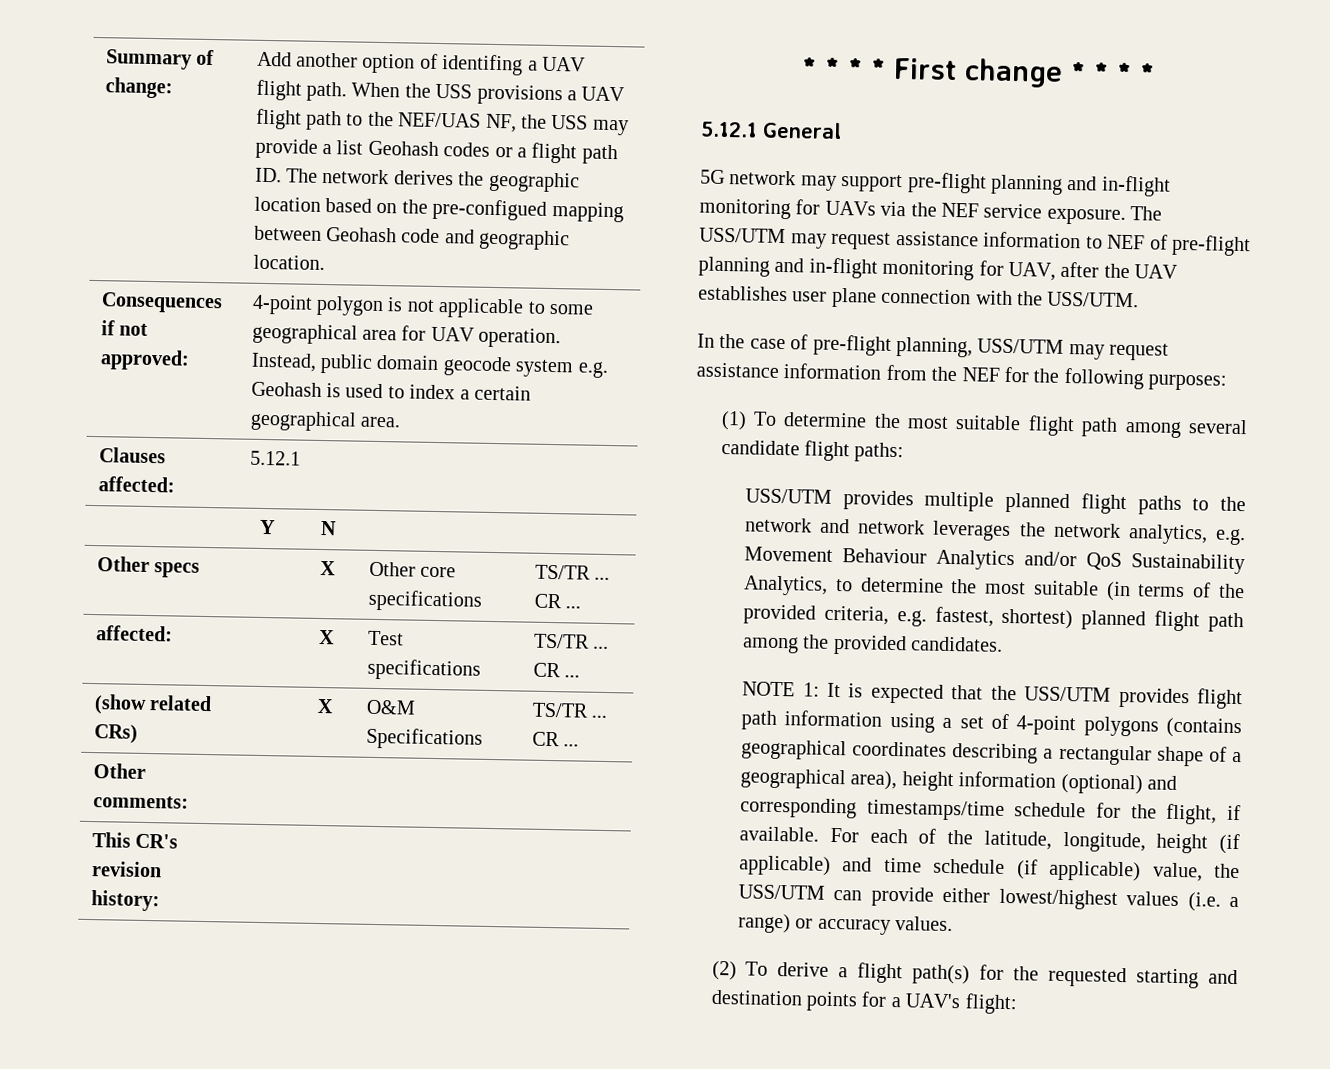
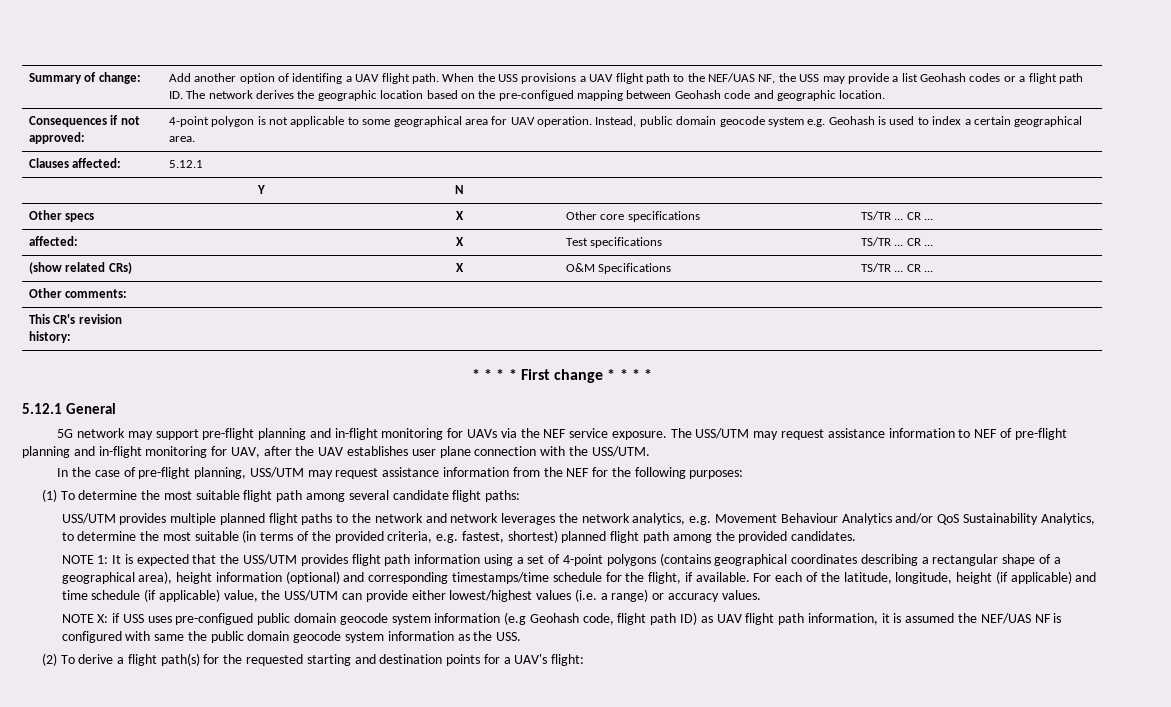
(954, 924) none -> [61,612,1062,625] [61,631,522,643] // NOTE X: if USS uses pre-configued public domain geocode system information (e.g Geohash code, flight path ID) as UAV flight path information, it is assumed the NEF/UAS NF is configured with same the public domain geocode system information as the USS.

